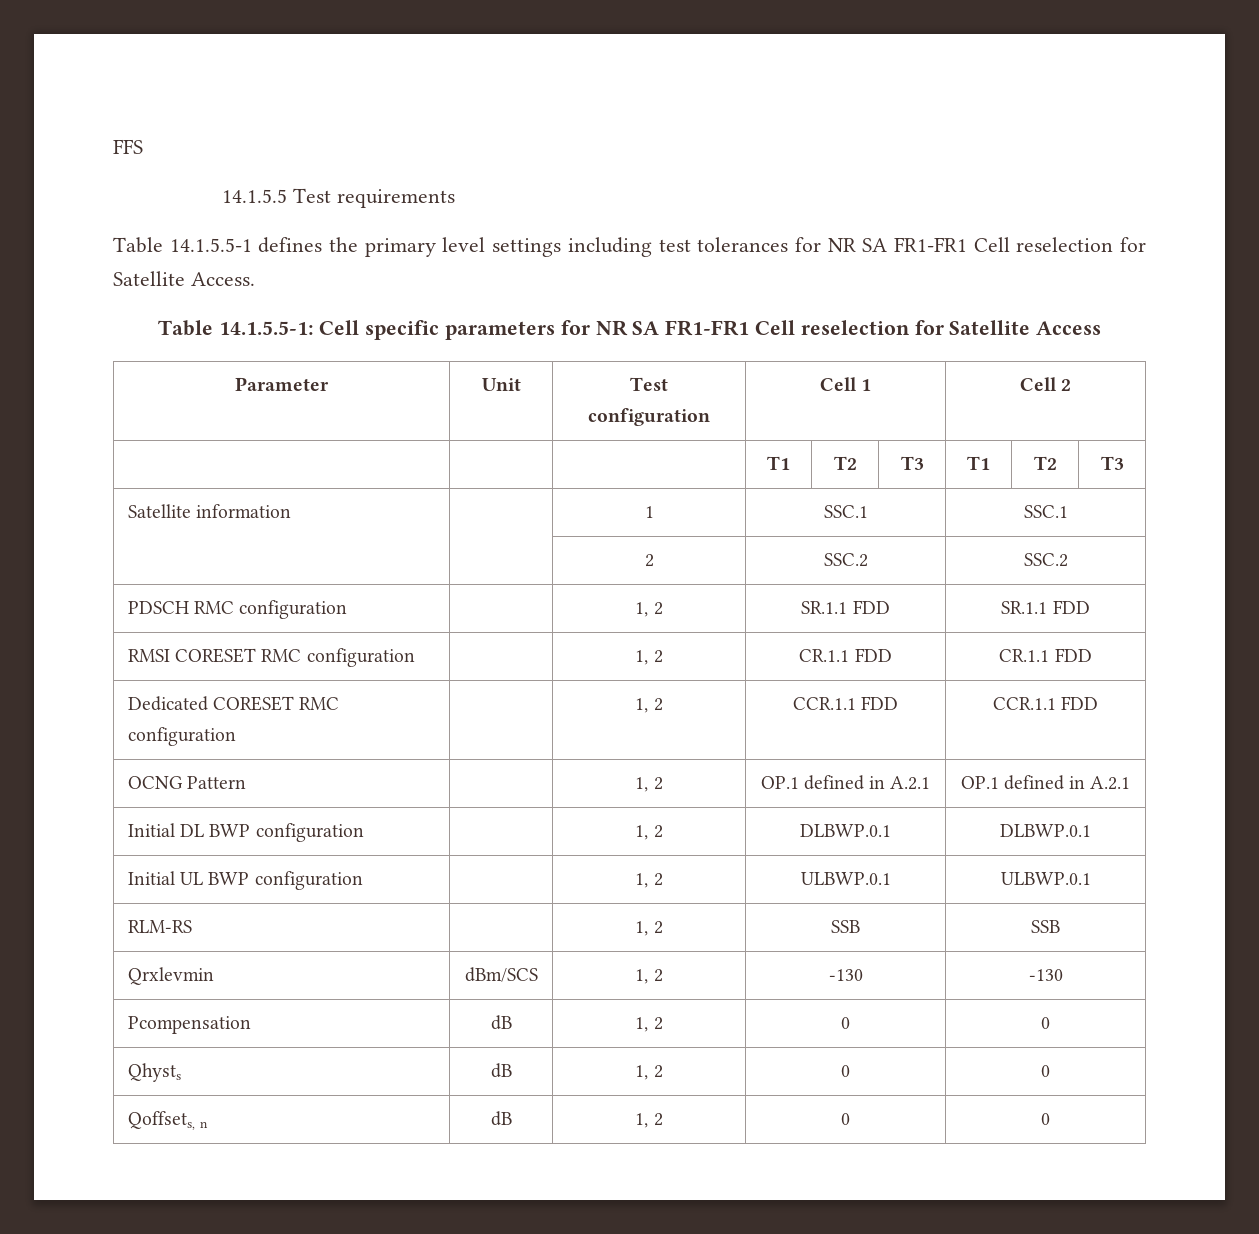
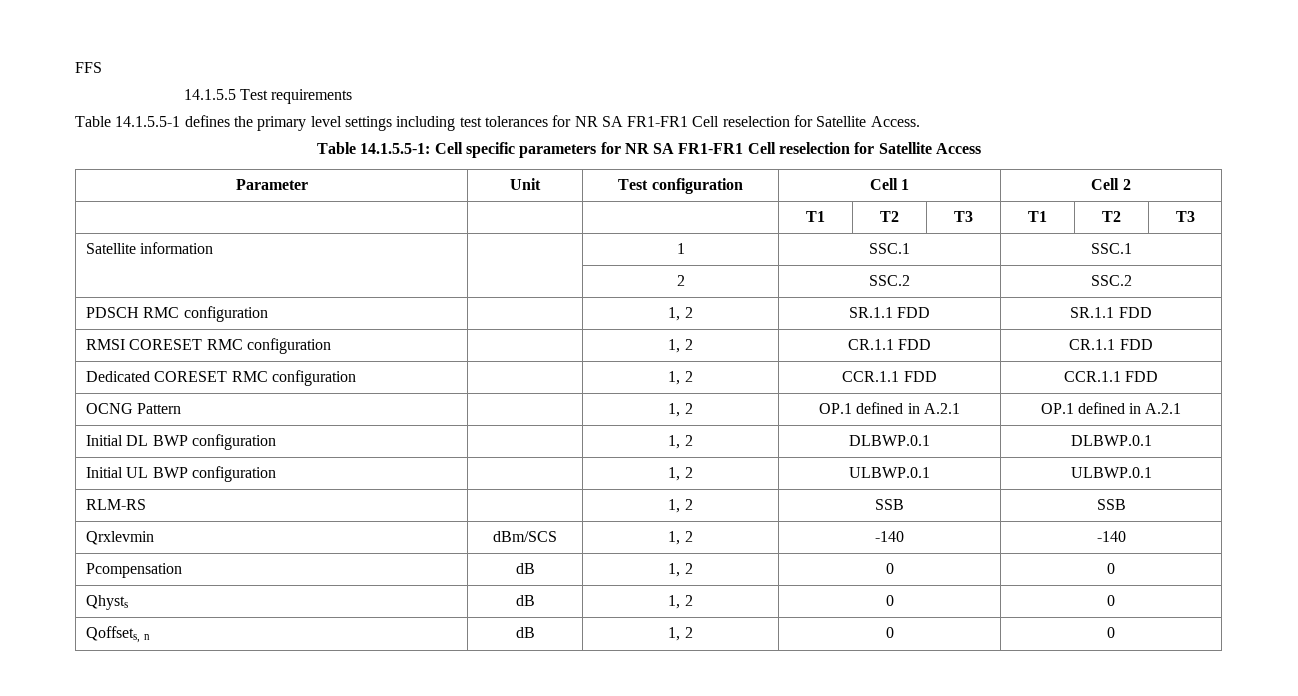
[828,969,863,981] [1028,969,1063,981] -130 | -130 -> [875,531,904,542] [1096,531,1126,542] -140 | -140

